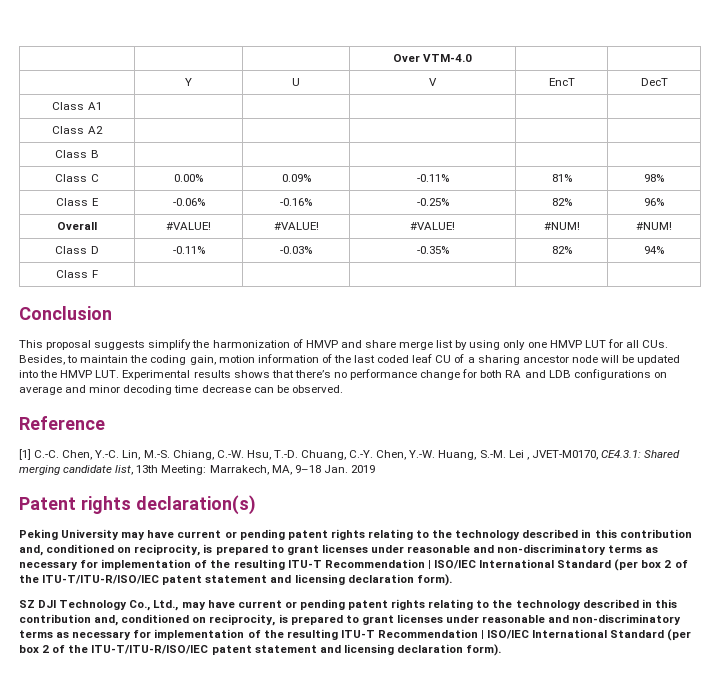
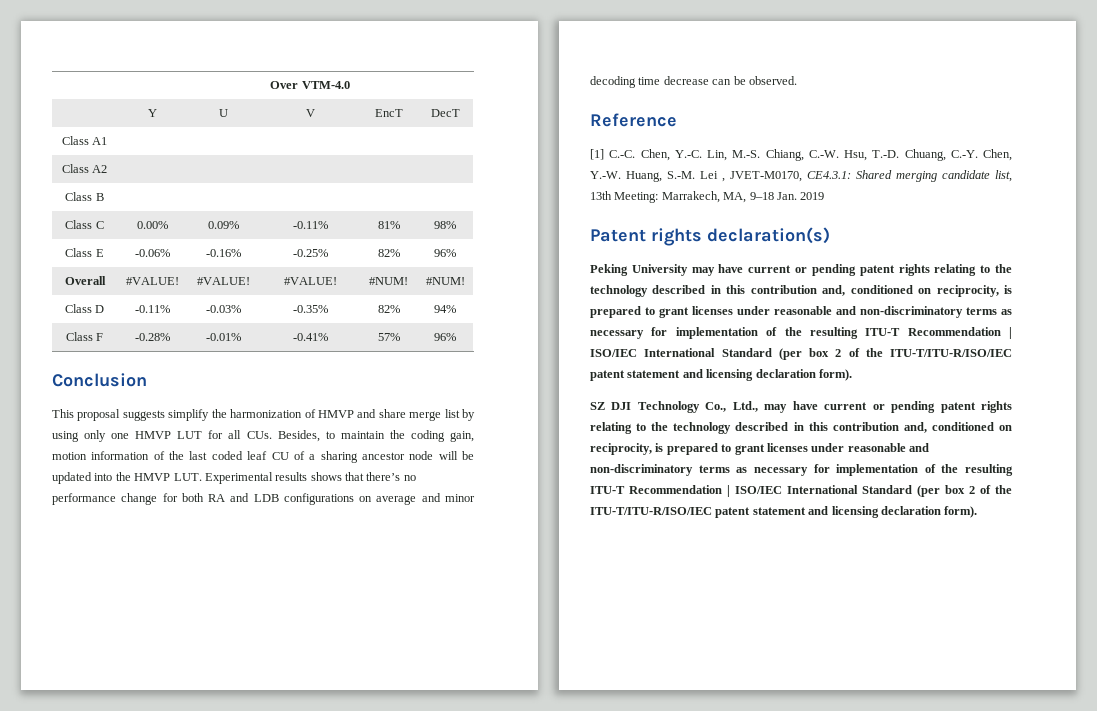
(98, 274) | | | | -> [134,333,170,341] [206,333,241,341] [292,333,328,341] [377,333,400,341] [434,333,456,341] -0.28% | -0.01% | -0.41% | 57% | 96%

